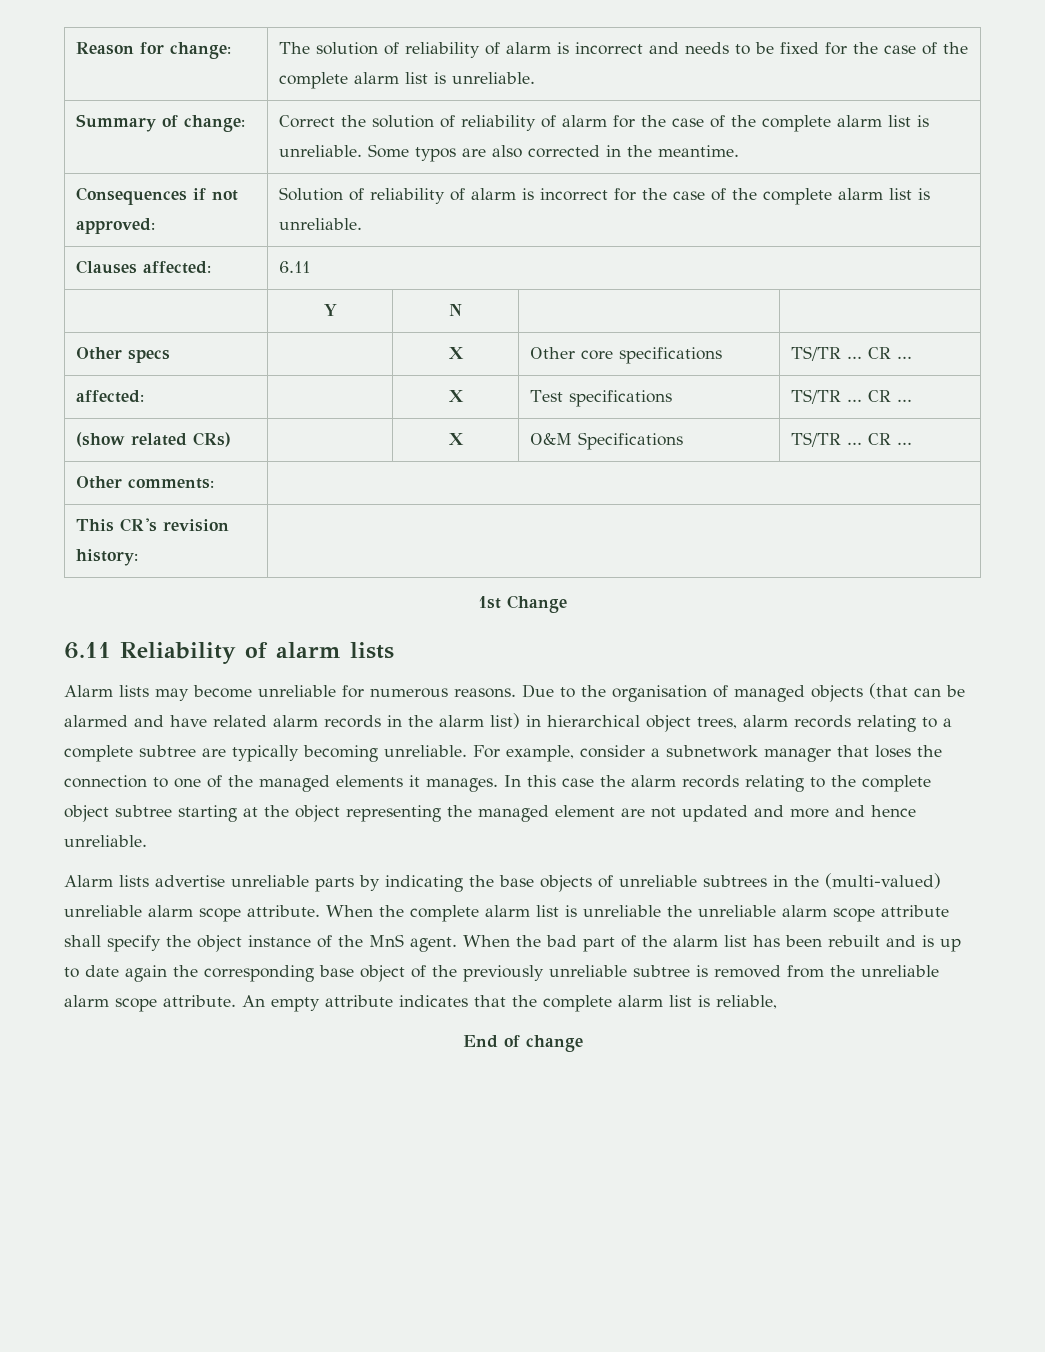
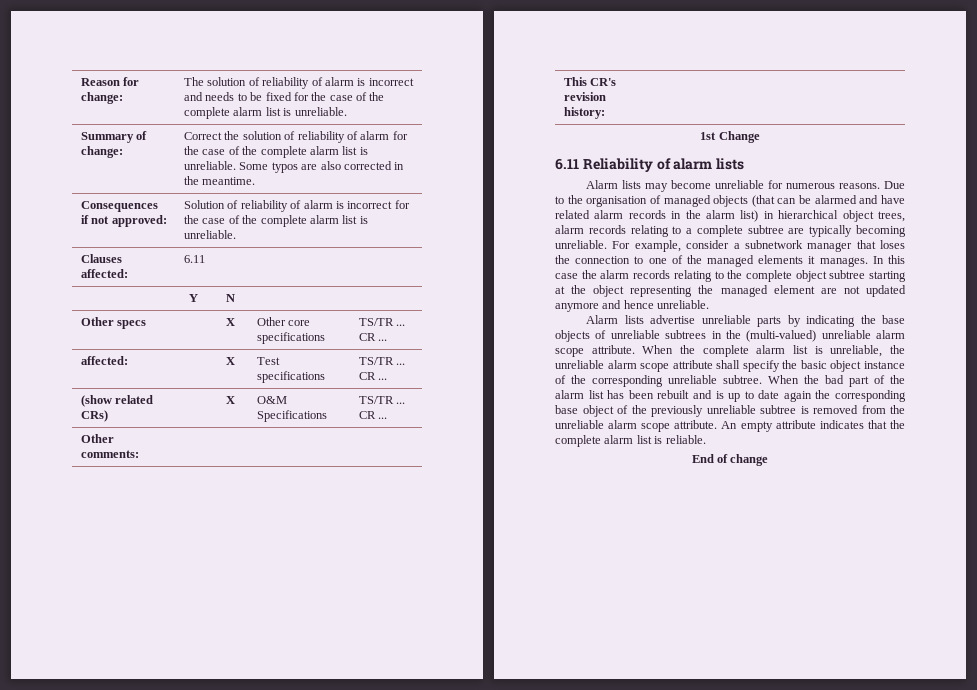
[754,805,829,818] and more -> [555,303,599,312] anymore
[583,905,661,917] unreliable -> [830,345,883,357] unreliable,
(191, 941) none -> [800,360,827,369] basic
[369,934,457,952] MnS agent. -> [592,375,762,387] corresponding unreliable subtree.
[716,995,777,1009] reliable, -> [665,435,706,444] reliable.

